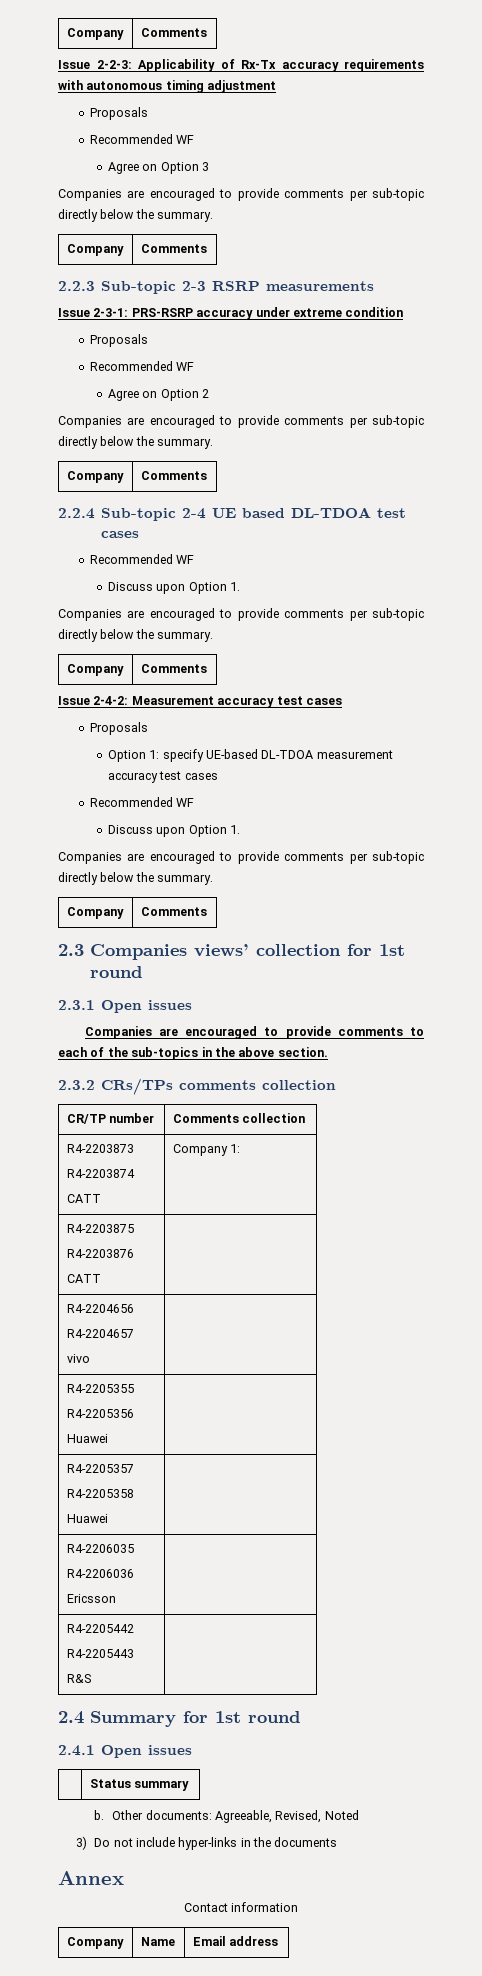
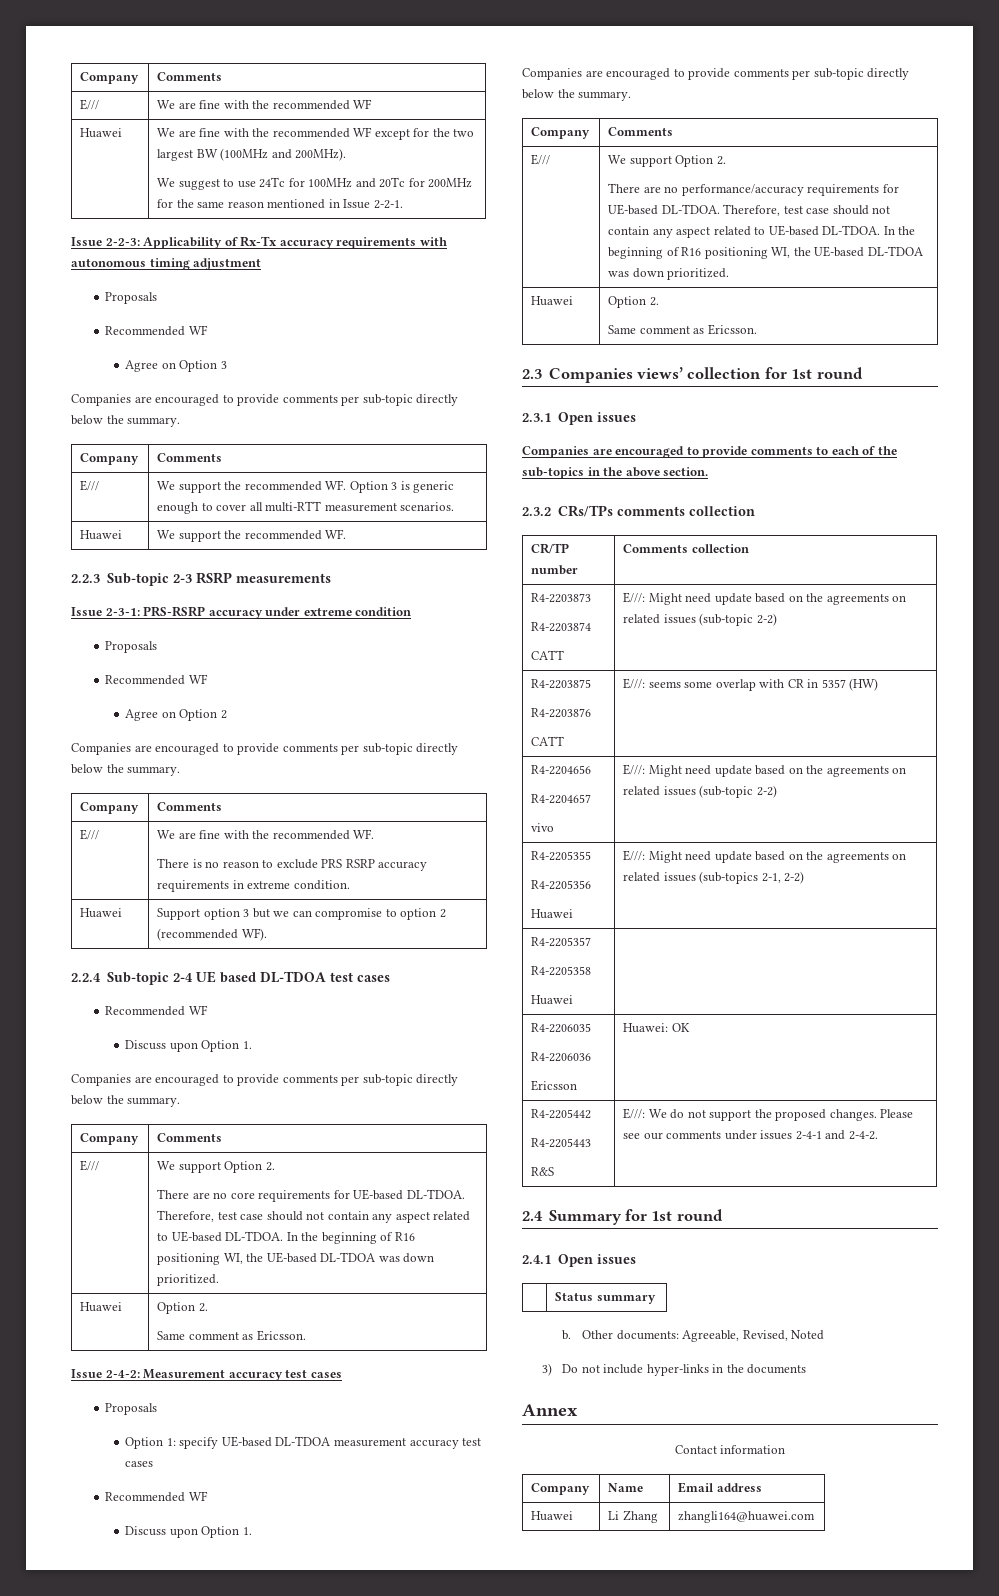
[66,28,124,40] [140,28,207,37] Company | Comments -> [80,72,140,84] [157,72,223,81] [80,99,100,110] [157,99,373,110] [80,128,123,138] [157,127,475,140] [157,148,347,161] [157,177,473,190] [157,199,403,209] Company | Comments // E/// | We are fine with the recommended WF // Huawei | We are fine with the recommended WF except for the two largest BW (100MHz and 200MHz). // We suggest to use 24Tc for 100MHz and 20Tc for 200MHz for the same reason mentioned in Issue 2-2-1.
(207, 248) none -> [80,480,100,491] [157,480,455,493] [157,501,455,514] [80,530,123,540] [157,529,347,542] // E/// | We support the recommended WF. Option 3 is generic enough to cover all multi-RTT measurement scenarios. // Huawei | We support the recommended WF.
(207, 475) none -> [80,829,100,840] [157,829,375,840] [157,858,428,871] [157,880,350,892] [80,908,123,918] [157,908,446,920] [157,928,267,941] // E/// | We are fine with the recommended WF. // There is no reason to exclude PRS RSRP accuracy requirements in extreme condition. // Huawei | Support option 3 but we can compromise to option 2 (recommended WF).
(207, 668) none -> [80,1160,100,1171] [157,1161,275,1173] [157,1189,465,1202] [157,1210,471,1223] [157,1231,415,1244] [157,1252,435,1265] [157,1274,220,1286] [80,1302,123,1312] [157,1302,208,1314] [157,1330,306,1341] // E/// | We support Option 2. // There are no core requirements for UE-based DL-TDOA. Therefore, test case should not contain any aspect related to UE-based DL-TDOA. In the beginning of R16 positioning WI, the UE-based DL-TDOA was down prioritized. // Huawei | Option 2. // Same comment as Ericsson.
(207, 911) none -> [531,154,551,165] [608,155,726,167] [608,183,899,196] [608,204,891,216] [608,225,916,238] [608,246,923,259] [608,268,730,280] [531,296,574,306] [608,296,659,308] [608,324,757,335] // E/// | We support Option 2. // There are no performance/accuracy requirements for UE-based DL-TDOA. Therefore, test case should not contain any aspect related to UE-based DL-TDOA. In the beginning of R16 positioning WI, the UE-based DL-TDOA was down prioritized. // Huawei | Option 2. // Same comment as Ericsson.
[172,1144,240,1156] [66,1224,134,1233] [66,1249,134,1258] [66,1274,101,1283] [66,1304,134,1313] [66,1329,134,1338] [66,1354,90,1363] [66,1384,134,1393] [66,1409,134,1418] [66,1434,108,1443] Company 1: // R4-2203875 // R4-2203876 // CATT | // R4-2204656 // R4-2204657 // vivo | // R4-2205355 // R4-2205356 // Huawei | -> [623,592,907,605] [623,613,777,626] [531,679,592,689] [531,708,592,718] [531,736,565,746] [623,678,879,691] [531,765,592,775] [531,794,592,804] [531,823,555,832] [623,764,907,777] [623,785,777,798] [531,851,592,861] [531,880,592,890] [531,909,574,919] [623,850,907,863] [623,871,805,884] E///: Might need update based on the agreements on related issues (sub-topic 2-2) // R4-2203875 // R4-2203876 // CATT | E///: seems some overlap with CR in 5357 (HW) // R4-2204656 // R4-2204657 // vivo | E///: Might need update based on the agreements on related issues (sub-topic 2-2) // R4-2205355 // R4-2205356 // Huawei | E///: Might need update based on the agreements on related issues (sub-topics 2-1, 2-2)
(116, 1598) none -> [623,1023,690,1033] Huawei: OK
(91, 1678) none -> [623,1108,914,1121] [623,1130,878,1140] E///: We do not support the proposed changes. Please see our comments under issues 2-4-1 and 2-4-2.
(278, 1941) none -> [531,1511,574,1521] [608,1510,658,1523] [678,1511,816,1523] // Huawei | Li Zhang | zhangli164@huawei.com

